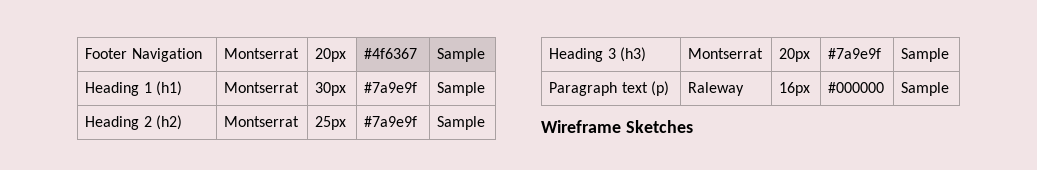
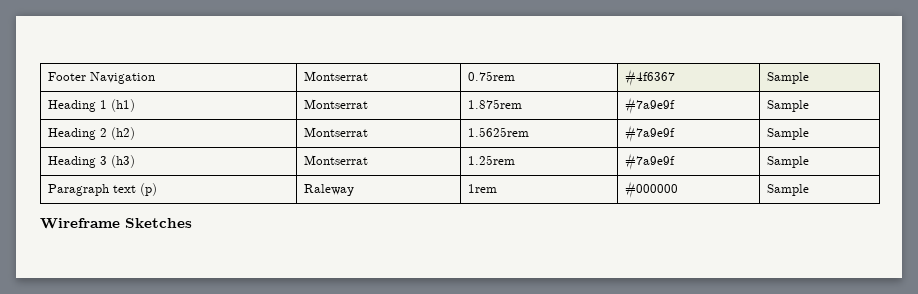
[315,48,347,62] 20px -> [468,71,516,81] 0.75rem
[315,82,347,96] 30px -> [468,99,523,109] 1.875rem
[315,116,347,130] 25px -> [468,127,530,137] 1.5625rem
[779,48,811,62] 20px -> [468,155,516,165] 1.25rem
[779,82,811,96] 16px -> [468,184,498,193] 1rem

